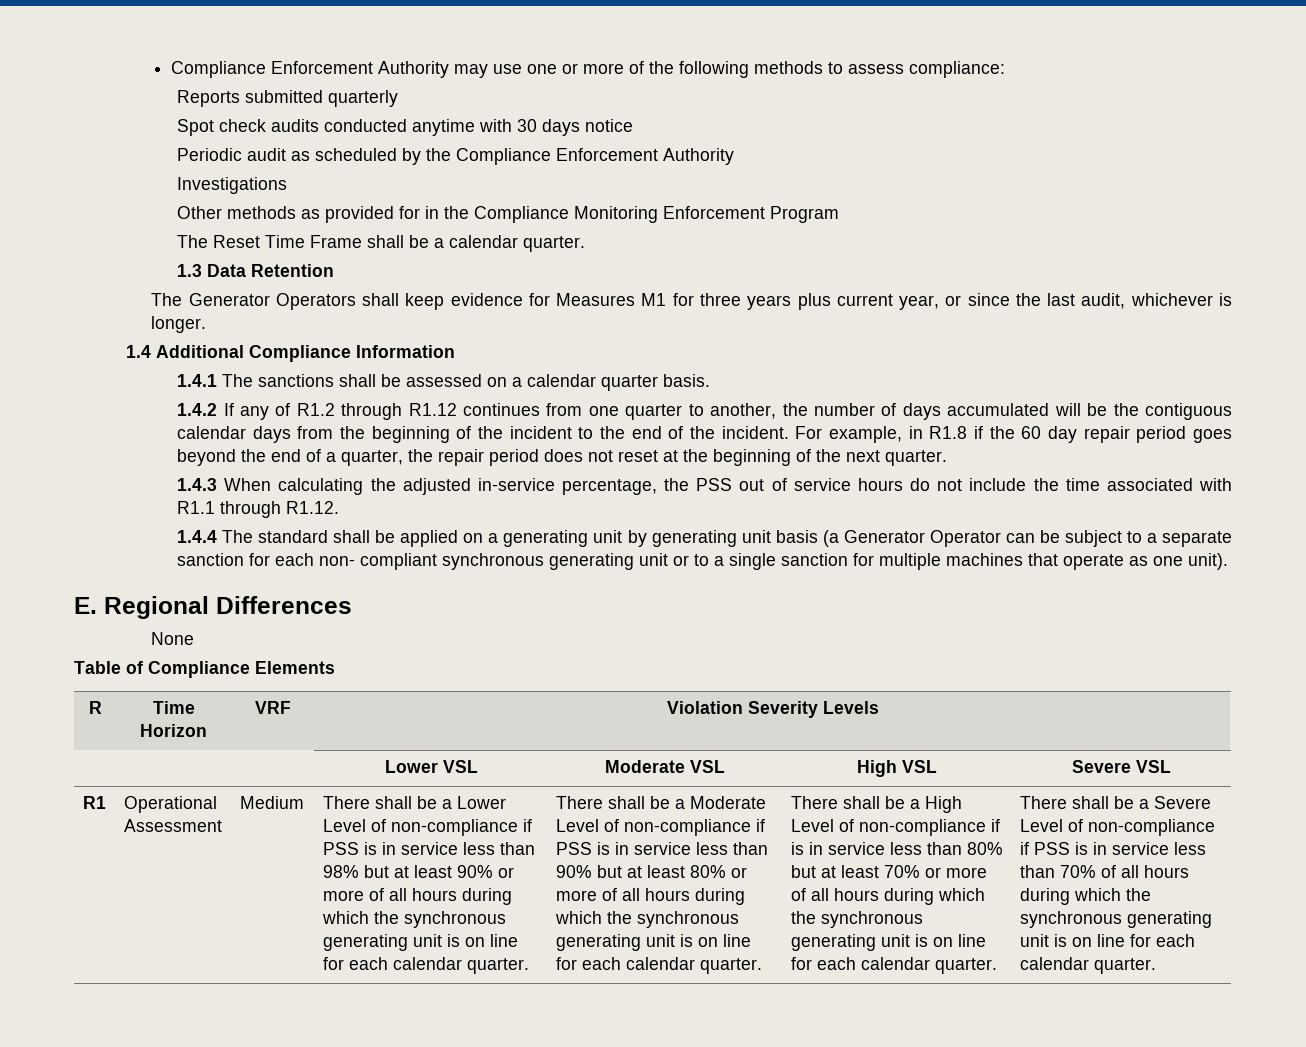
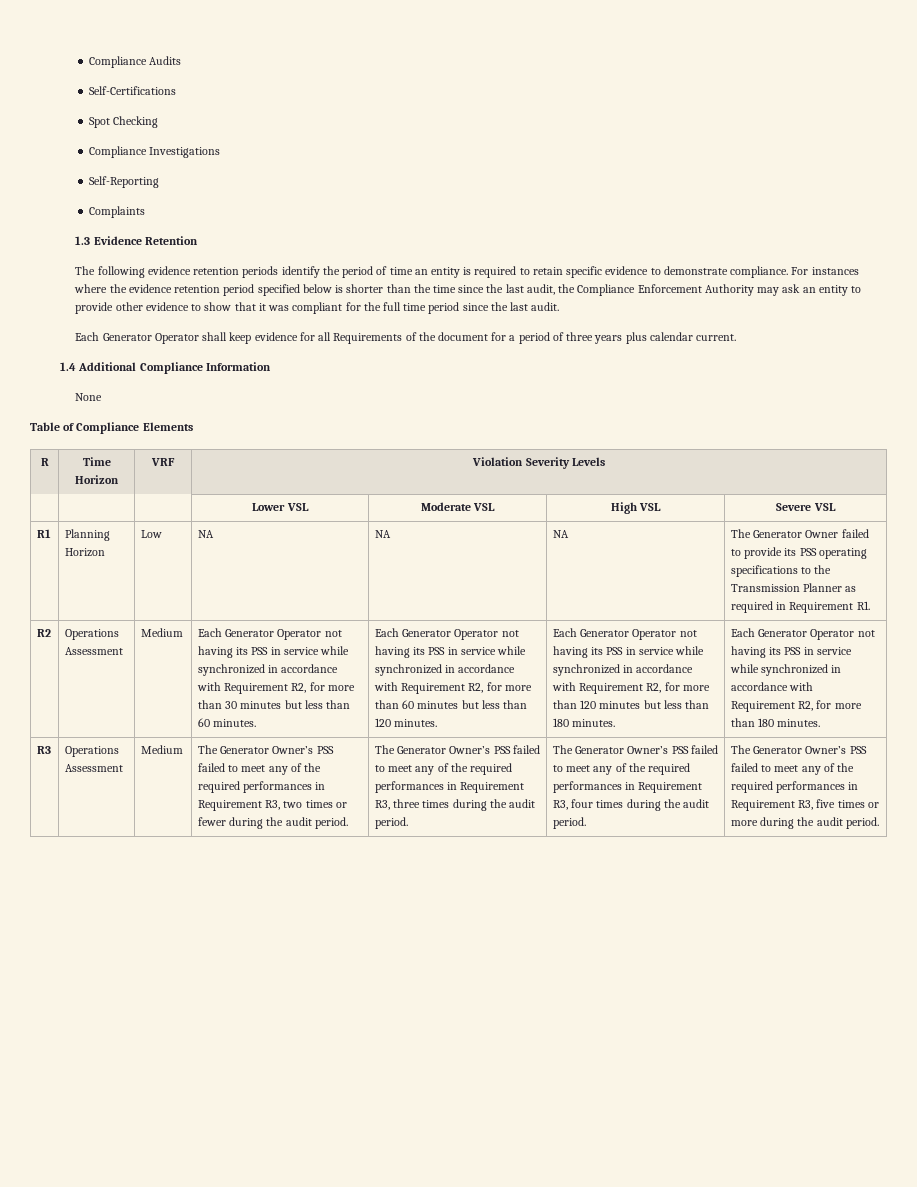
[170,61,1005,78] [177,90,399,107] [177,119,634,136] [177,148,735,165] [177,177,288,194] [177,206,840,223] [177,235,586,252] [177,264,335,277] [151,293,1232,310] [151,316,207,333] [125,345,455,362] [177,374,711,391] [177,403,1232,420] [177,426,1232,443] [177,449,948,466] [177,478,1232,495] [177,501,340,518] [177,530,1233,547] [177,553,1229,570] [74,596,352,619] Compliance Enforcement Authority may use one or more of the following methods to assess compliance: // Reports submitted quarterly // Spot check audits conducted anytime with 30 days notice // Periodic audit as scheduled by the Compliance Enforcement Authority // Investigations // Other methods as provided for in the Compliance Monitoring Enforcement Program // The Reset Time Frame shall be a calendar quarter. // 1.3 Data Retention // The Generator Operators shall keep evidence for Measures M1 for three years plus current year, or since the last audit, whichever is longer. // 1.4 Additional Compliance Information // 1.4.1 The sanctions shall be assessed on a calendar quarter basis. // 1.4.2 If any of R1.2 through R1.12 continues from one quarter to another, the number of days accumulated will be the contiguous calendar days from the beginning of the incident to the end of the incident. For example, in R1.8 if the 60 day repair period goes beyond the end of a quarter, the repair period does not reset at the beginning of the next quarter. // 1.4.3 When calculating the adjusted in-service percentage, the PSS out of service hours do not include the time associated with R1.1 through R1.12. // 1.4.4 The standard shall be applied on a generating unit by generating unit basis (a Generator Operator can be subject to a separate sanction for each non- compliant synchronous generating unit or to a single sanction for multiple machines that operate as one unit). // E. Regional Differences -> [88,56,181,68] [88,86,176,95] [88,116,158,128] [88,146,220,158] [88,176,159,188] [88,206,145,218] [75,236,198,245] [75,266,859,278] [74,284,862,296] [75,302,560,314] [75,332,737,344] [60,362,271,374] Compliance Audits // Self-Certifications // Spot Checking // Compliance Investigations // Self-Reporting // Complaints // 1.3 Evidence Retention // The following evidence retention periods identify the period of time an entity is required to retain specific evidence to demonstrate compliance. For instances where the evidence retention period specified below is shorter than the time since the last audit, the Compliance Enforcement Authority may ask an entity to provide other evidence to show that it was compliant for the full time period since the last audit. // Each Generator Operator shall keep evidence for all Requirements of the document for a period of three years plus calendar current. // 1.4 Additional Compliance Information
[123,796,217,813] [123,819,222,832] [239,796,304,809] [322,796,506,809] [322,819,532,836] [322,842,535,855] [322,865,514,878] [322,888,512,905] [321,911,506,928] [322,934,518,951] [322,957,529,974] [555,796,766,809] [555,819,765,836] [555,842,768,855] [555,865,747,878] [555,888,745,905] [554,911,739,928] [555,934,751,951] [555,957,762,974] [790,796,962,813] [790,819,1000,836] [790,842,1003,855] [790,865,987,878] [790,888,985,905] [790,911,923,928] [790,934,986,951] [790,957,997,974] [1019,796,1211,809] [1019,819,1215,836] [1019,842,1206,855] [1019,865,1189,878] [1019,888,1151,905] [1019,911,1212,928] [1019,934,1195,947] [1019,957,1156,974] Operational Assessment | Medium | There shall be a Lower Level of non-compliance if PSS is in service less than 98% but at least 90% or more of all hours during which the synchronous generating unit is on line for each calendar quarter. | There shall be a Moderate Level of non-compliance if PSS is in service less than 90% but at least 80% or more of all hours during which the synchronous generating unit is on line for each calendar quarter. | There shall be a High Level of non-compliance if is in service less than 80% but at least 70% or more of all hours during which the synchronous generating unit is on line for each calendar quarter. | There shall be a Severe Level of non-compliance if PSS is in service less than 70% of all hours during which the synchronous generating unit is on line for each calendar quarter. -> [64,529,110,541] [64,548,105,557] [140,530,162,538] [197,530,214,538] [374,530,391,538] [552,530,569,538] [730,529,869,538] [730,547,867,559] [730,565,832,577] [730,583,857,592] [730,601,870,613] [36,629,51,637] [64,629,119,640] [64,647,123,655] [140,628,183,637] [197,628,342,640] [197,646,350,658] [197,664,339,676] [196,682,355,694] [197,700,351,709] [197,718,257,727] [374,628,519,640] [374,646,527,658] [374,664,516,676] [373,682,532,694] [374,700,528,709] [374,718,438,727] [552,628,697,640] [552,646,705,658] [552,664,694,676] [551,682,710,694] [552,700,710,709] [552,718,616,727] [730,628,875,640] [730,646,852,658] [729,664,842,676] [730,682,814,691] [730,700,862,712] [730,718,821,727] [36,746,51,754] [64,746,119,757] [64,764,123,772] [140,745,183,754] [197,745,334,754] [197,763,322,775] [197,781,326,793] [197,800,347,811] [197,817,348,829] [374,745,540,754] [374,763,513,775] [374,781,525,793] [374,799,536,811] [374,817,408,829] [552,745,718,754] [552,763,691,775] [552,781,703,793] [552,799,710,811] [552,817,586,829] [730,745,867,754] [730,763,855,775] [730,781,859,793] [730,799,879,811] [730,817,879,829] Planning Horizon | Low | NA | NA | NA | The Generator Owner failed to provide its PSS operating specifications to the Transmission Planner as required in Requirement R1. // R2 | Operations Assessment | Medium | Each Generator Operator not having its PSS in service while synchronized in accordance with Requirement R2, for more than 30 minutes but less than 60 minutes. | Each Generator Operator not having its PSS in service while synchronized in accordance with Requirement R2, for more than 60 minutes but less than 120 minutes. | Each Generator Operator not having its PSS in service while synchronized in accordance with Requirement R2, for more than 120 minutes but less than 180 minutes. | Each Generator Operator not having its PSS in service while synchronized in accordance with Requirement R2, for more than 180 minutes. // R3 | Operations Assessment | Medium | The Generator Owner’s PSS failed to meet any of the required performances in Requirement R3, two times or fewer during the audit period. | The Generator Owner’s PSS failed to meet any of the required performances in Requirement R3, three times during the audit period. | The Generator Owner’s PSS failed to meet any of the required performances in Requirement R3, four times during the audit period. | The Generator Owner’s PSS failed to meet any of the required performances in Requirement R3, five times or more during the audit period.

